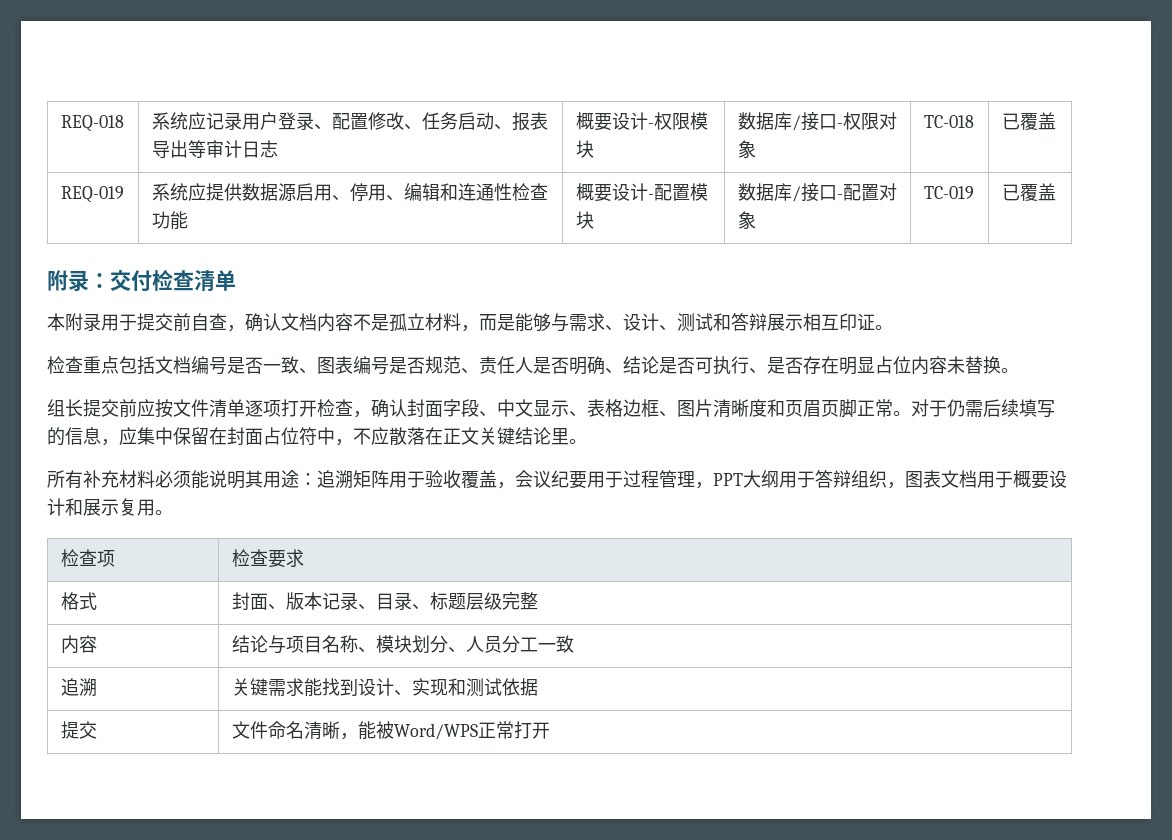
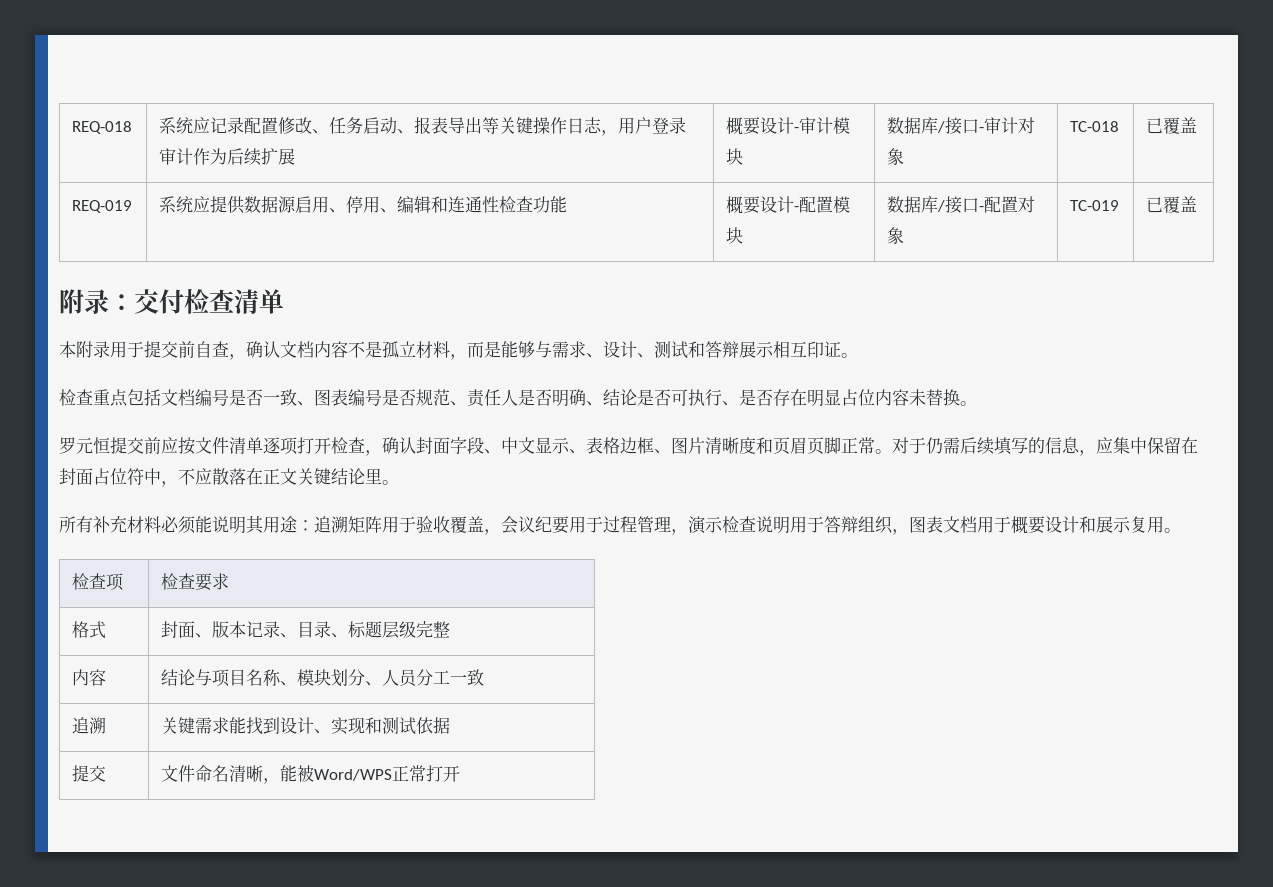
[241,112,332,130] 用户登录、 -> (245, 125) none
[205,140,278,158] [575,112,708,131] [575,140,594,158] [737,112,879,131] 审计日志 | 概要设计-权限模块 | 数据库/接口-权限 -> [499,117,687,136] [159,148,296,166] [726,117,851,135] [726,148,744,165] [887,117,1019,135] 关键操作日志，用户登录审计作为后续扩展 | 概要设计-审计模块 | 数据库/接口-审计
[47,399,83,417] 组长 -> [59,437,110,454] 罗元恒
[713,470,779,488] PPT大纲 -> [688,516,790,534] 演示检查说明

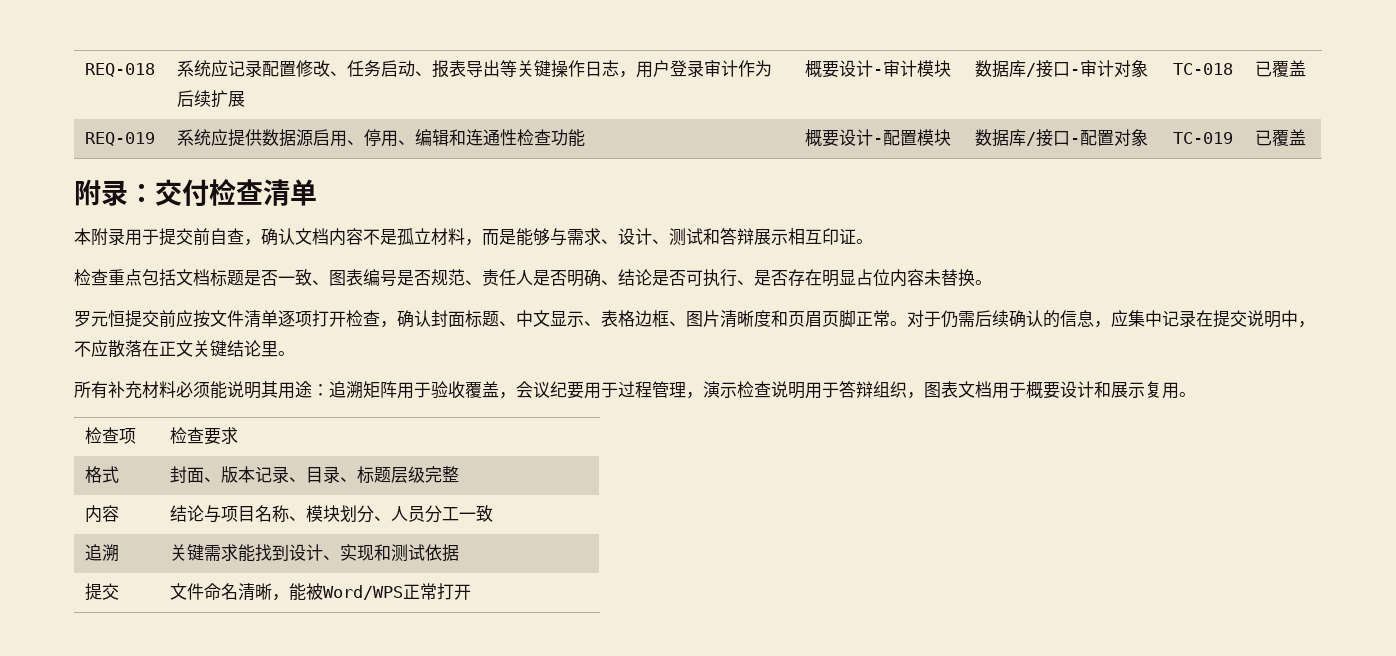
[195,389,229,406] 编号 -> [210,269,244,287] 标题
[450,437,484,454] 字段 -> [465,310,499,328] 标题
[994,437,1028,455] 填写 -> [1009,310,1043,328] 确认
[1147,437,1198,454] [59,468,144,485] 保留在封面占位符 -> [1162,310,1281,328] 记录在提交说明

